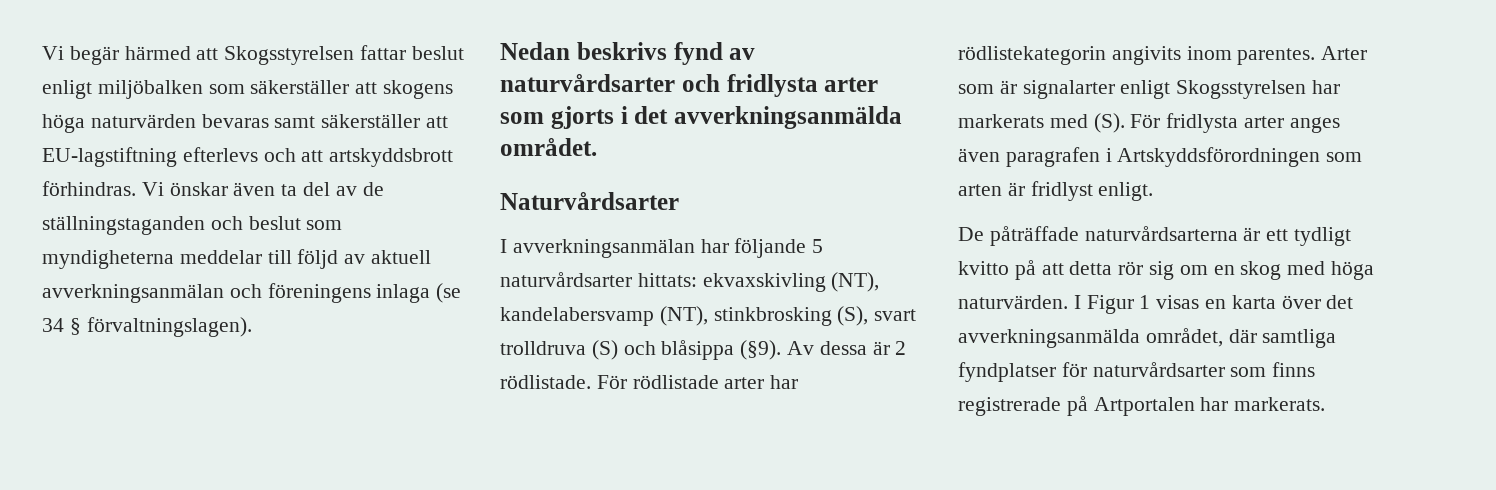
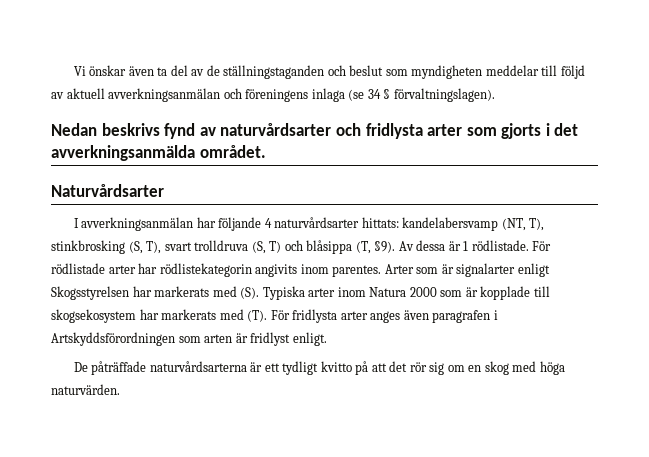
[42,45,464,65] [42,80,454,99] [42,114,449,133] [42,147,454,167] [42,181,164,196] Vi begär härmed att Skogsstyrelsen fattar beslut enligt miljöbalken som säkerställer att skogens höga naturvärden bevaras samt säkerställer att EU-lagstiftning efterlevs och att artskyddsbrott förhindras. Vi -> [73,66,86,76] Vi
[42,250,174,269] myndigheterna -> [411,65,483,79] myndigheten
[812,239,824,253] 5 -> [264,218,272,228] 4
[702,272,880,292] [500,306,917,326] [500,340,782,360] ekvaxskivling (NT), kandelabersvamp (NT), stinkbrosking (S), svart trolldruva (S) och blåsippa (§9). -> [402,217,545,231] [51,240,396,254] kandelabersvamp (NT, T), stinkbrosking (S, T), svart trolldruva (S, T) och blåsippa (T, §9).
[895,341,907,355] 2 -> [463,241,469,251] 1
(1125, 123) none -> [262,286,550,300] [51,309,268,323] Typiska arter inom Natura 2000 som är kopplade till skogsekosystem har markerats med (T).
[1069,261,1113,275] detta -> [389,361,408,372] det
[1073,295,1354,314] [958,328,1337,348] [958,362,1316,382] [958,396,1326,416] I Figur 1 visas en karta över det avverkningsanmälda området, där samtliga fyndplatser för naturvårdsarter som finns registrerade på Artportalen har markerats. -> (120, 389) none

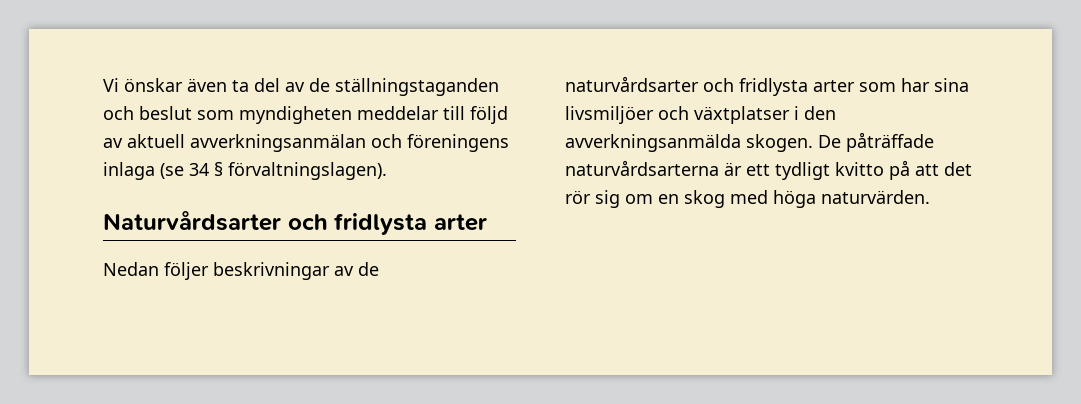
[51,123,216,139] Nedan beskrivs fynd av -> [103,211,487,235] [103,262,379,280] Naturvårdsarter och fridlysta arter // Nedan följer beskrivningar av de
[501,123,579,139] [51,145,266,161] [51,184,164,197] [73,217,545,231] [51,240,552,254] [51,263,550,277] [51,286,550,300] [51,309,498,323] [51,332,327,346] gjorts i det avverkningsanmälda området. // Naturvårdsarter // I avverkningsanmälan har följande 4 naturvårdsarter hittats: kandelabersvamp (NT, T), stinkbrosking (S, T), svart trolldruva (S, T) och blåsippa (T, §9). Av dessa är 1 rödlistade. För rödlistade arter har rödlistekategorin angivits inom parentes. Arter som är signalarter enligt Skogsstyrelsen har markerats med (S). Typiska arter inom Natura 2000 som är kopplade till skogsekosystem har markerats med (T). För fridlysta arter anges även paragrafen i Artskyddsförordningen som arten är fridlyst enligt. // -> [901,78,969,92] [565,106,836,124] [565,134,813,152] har sina livsmiljöer och växtplatser i den avverkningsanmälda skogen.

